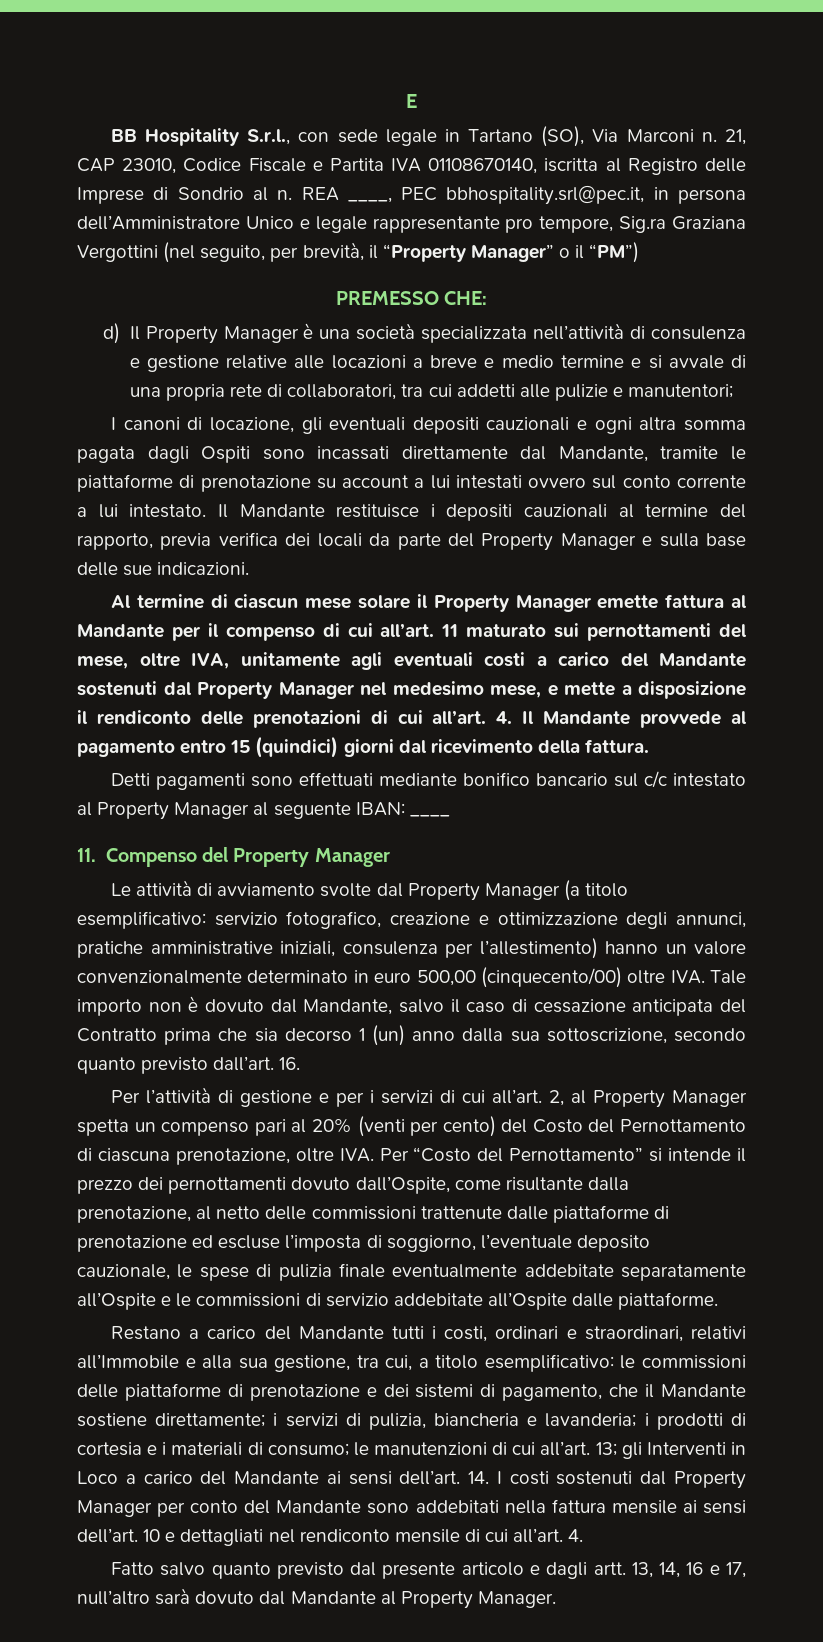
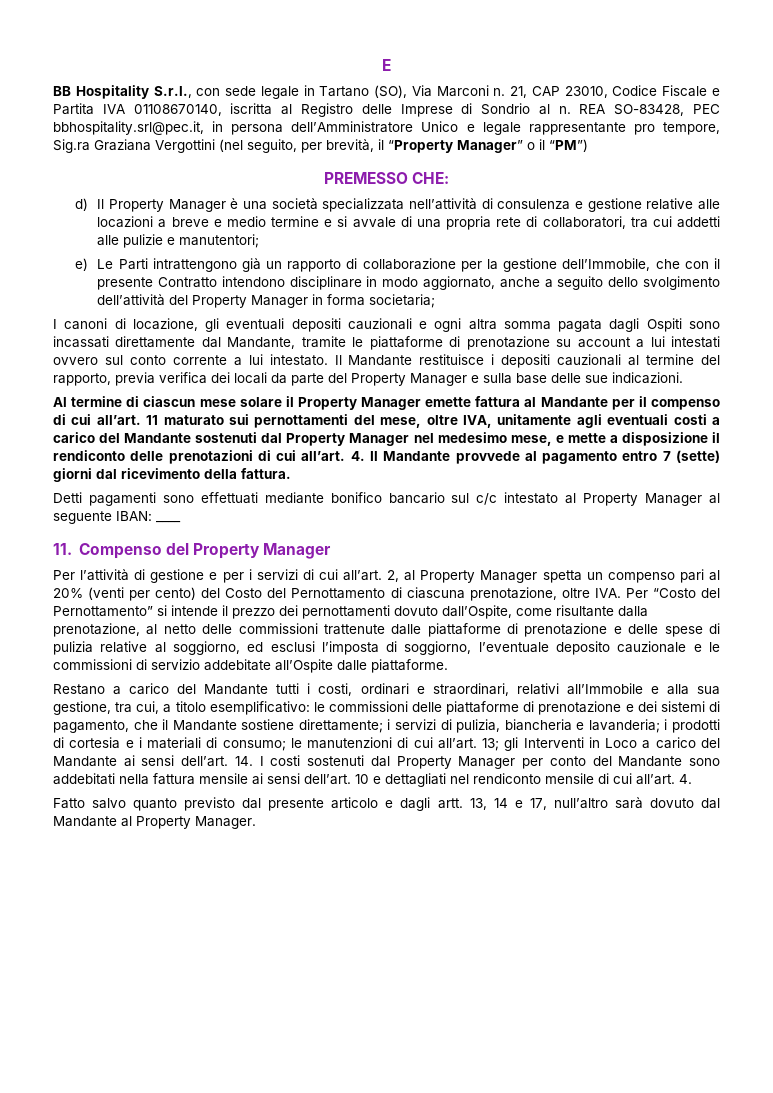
[347,197,392,203] ____, -> [614,104,685,116] SO-83428,
(734, 391) none -> [75,258,721,272] [97,276,721,290] [97,294,436,308] // e) Le Parti intrattengono già un rapporto di collaborazione per la gestione dell’Immobile, che con il presente Contratto intendono disciplinare in modo aggiornato, anche a seguito dello svolgimento dell’attività del Property Manager in forma societaria;
[230,736,339,758] 15 (quindici) -> [662,450,721,463] 7 (sette)
[110,880,629,901] [77,911,746,929] [77,938,746,959] [77,967,746,988] [77,996,746,1016] [77,1025,746,1046] [77,1056,301,1074] // Le attività di avviamento svolte dal Property Manager (a titolo esemplificativo: servizio fotografico, creazione e ottimizzazione degli annunci, pratiche amministrative iniziali, consulenza per l’allestimento) hanno un valore convenzionalmente determinato in euro 500,00 (cinquecento/00) oltre IVA. Tale importo non è dovuto dal Mandante, salvo il caso di cessazione anticipata del Contratto prima che sia decorso 1 (un) anno dalla sua sottoscrizione, secondo quanto previsto dall’art. 16. -> (332, 551) none
[192,1235,281,1249] ed escluse -> [613,623,720,637] [53,641,315,655] e delle spese di pulizia relative al soggiorno, ed esclusi
[77,1263,746,1281] [77,1292,156,1310] cauzionale, le spese di pulizia finale eventualmente addebitate separatamente all’Ospite -> [617,641,687,653] cauzionale
[659,1562,704,1578] 14, 16 -> [493,798,508,808] 14

